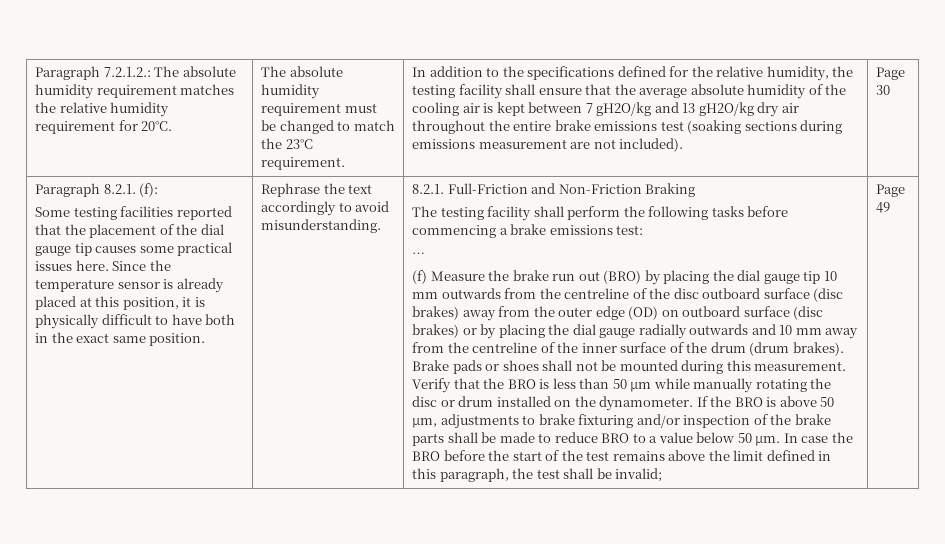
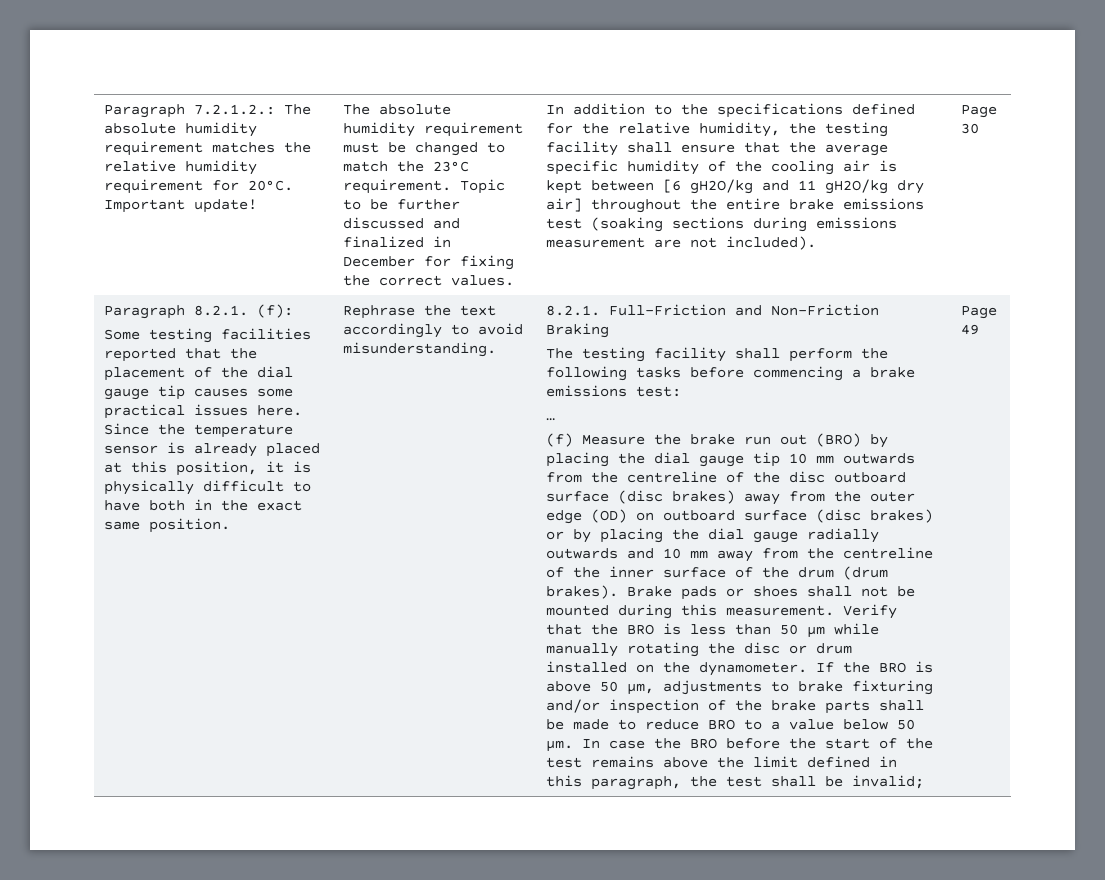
(173, 126) none -> [104,199,258,213] Important update!
(346, 163) none -> [460,179,506,194] [343,199,461,210] [343,217,461,229] [343,236,452,248] [343,255,515,270] [343,275,515,286] Topic to be further discussed and finalized in December for fixing the correct values.
[690,84,744,95] absolute -> [546,160,619,175] specific
[585,103,593,113] 7 -> [663,179,682,193] [6
[682,103,696,113] 13 -> [798,180,817,190] 11
[781,103,799,113] air -> [546,198,583,212] air]

